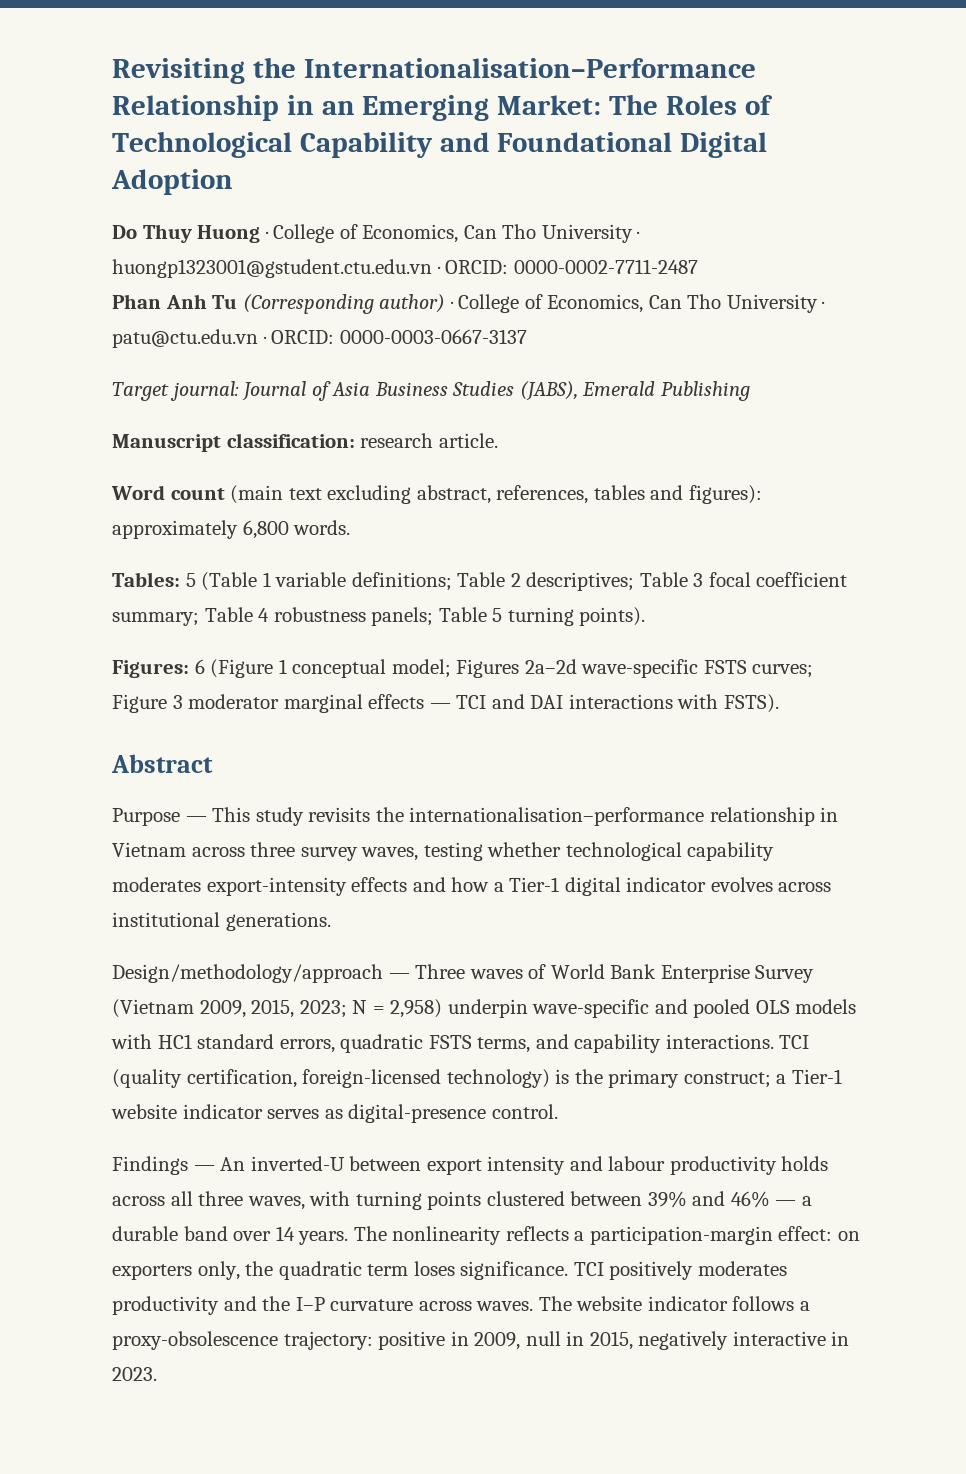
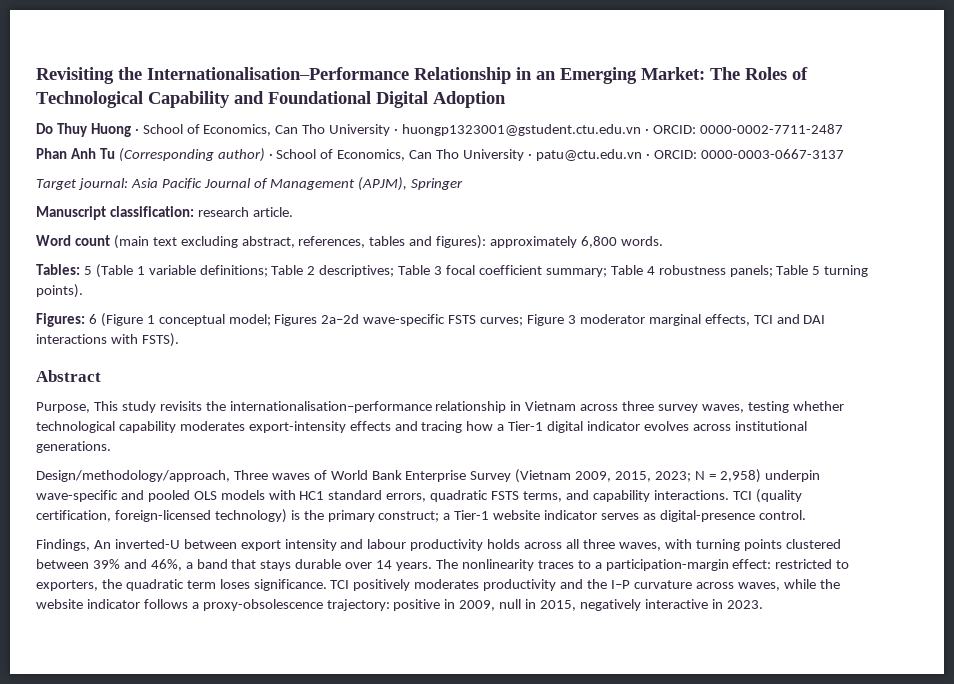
[273,224,335,243] College -> [142,124,183,134] School
[458,294,520,313] College -> [276,149,317,159] School
[242,381,750,401] Journal of Asia Business Studies (JABS), Emerald Publishing -> [130,177,464,191] Asia Pacific Journal of Management (APJM), Springer
[368,694,451,709] effects — -> [704,314,750,326] effects,
[112,808,207,826] Purpose — -> [36,402,90,413] Purpose,
(446, 884) none -> [421,421,463,433] tracing
[112,964,410,983] Design/methodology/approach — -> [36,470,230,482] Design/methodology/approach,
[112,1156,215,1175] Findings — -> [36,539,90,551] Findings,
[730,1191,812,1208] [112,1226,228,1241] 46% — a durable band -> [150,559,342,571] 46%, a band that stays durable
[505,1226,569,1241] reflects -> [537,560,591,569] traces to
[837,1231,860,1241] [112,1261,240,1280] on exporters only, -> [775,559,850,569] [36,580,98,591] restricted to exporters,
[476,1296,572,1311] waves. The -> [737,579,840,591] waves, while the

